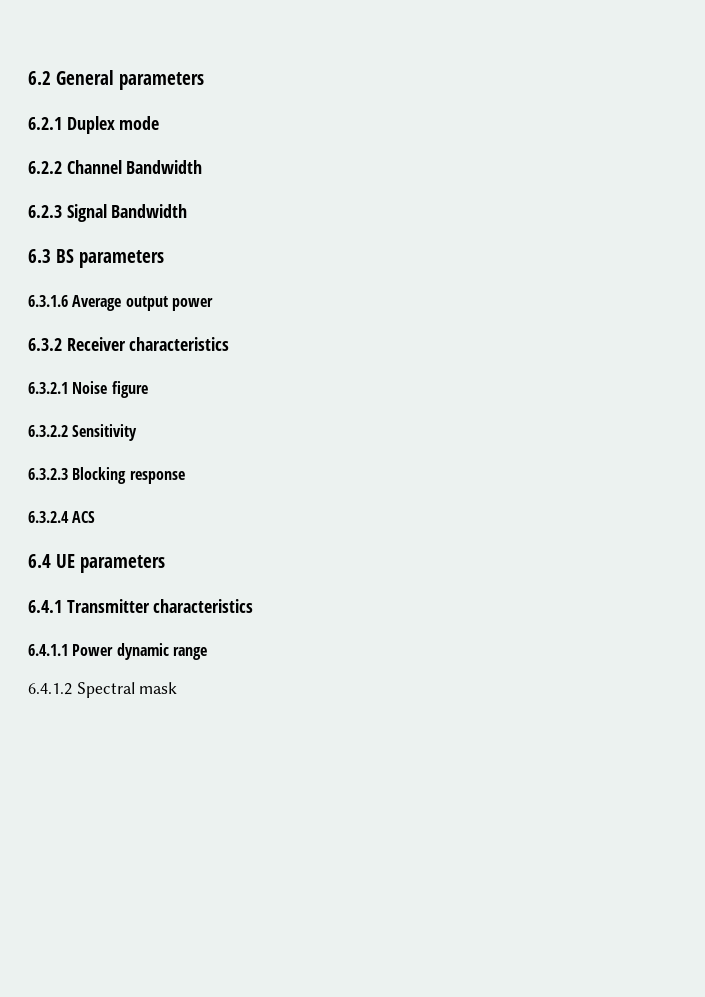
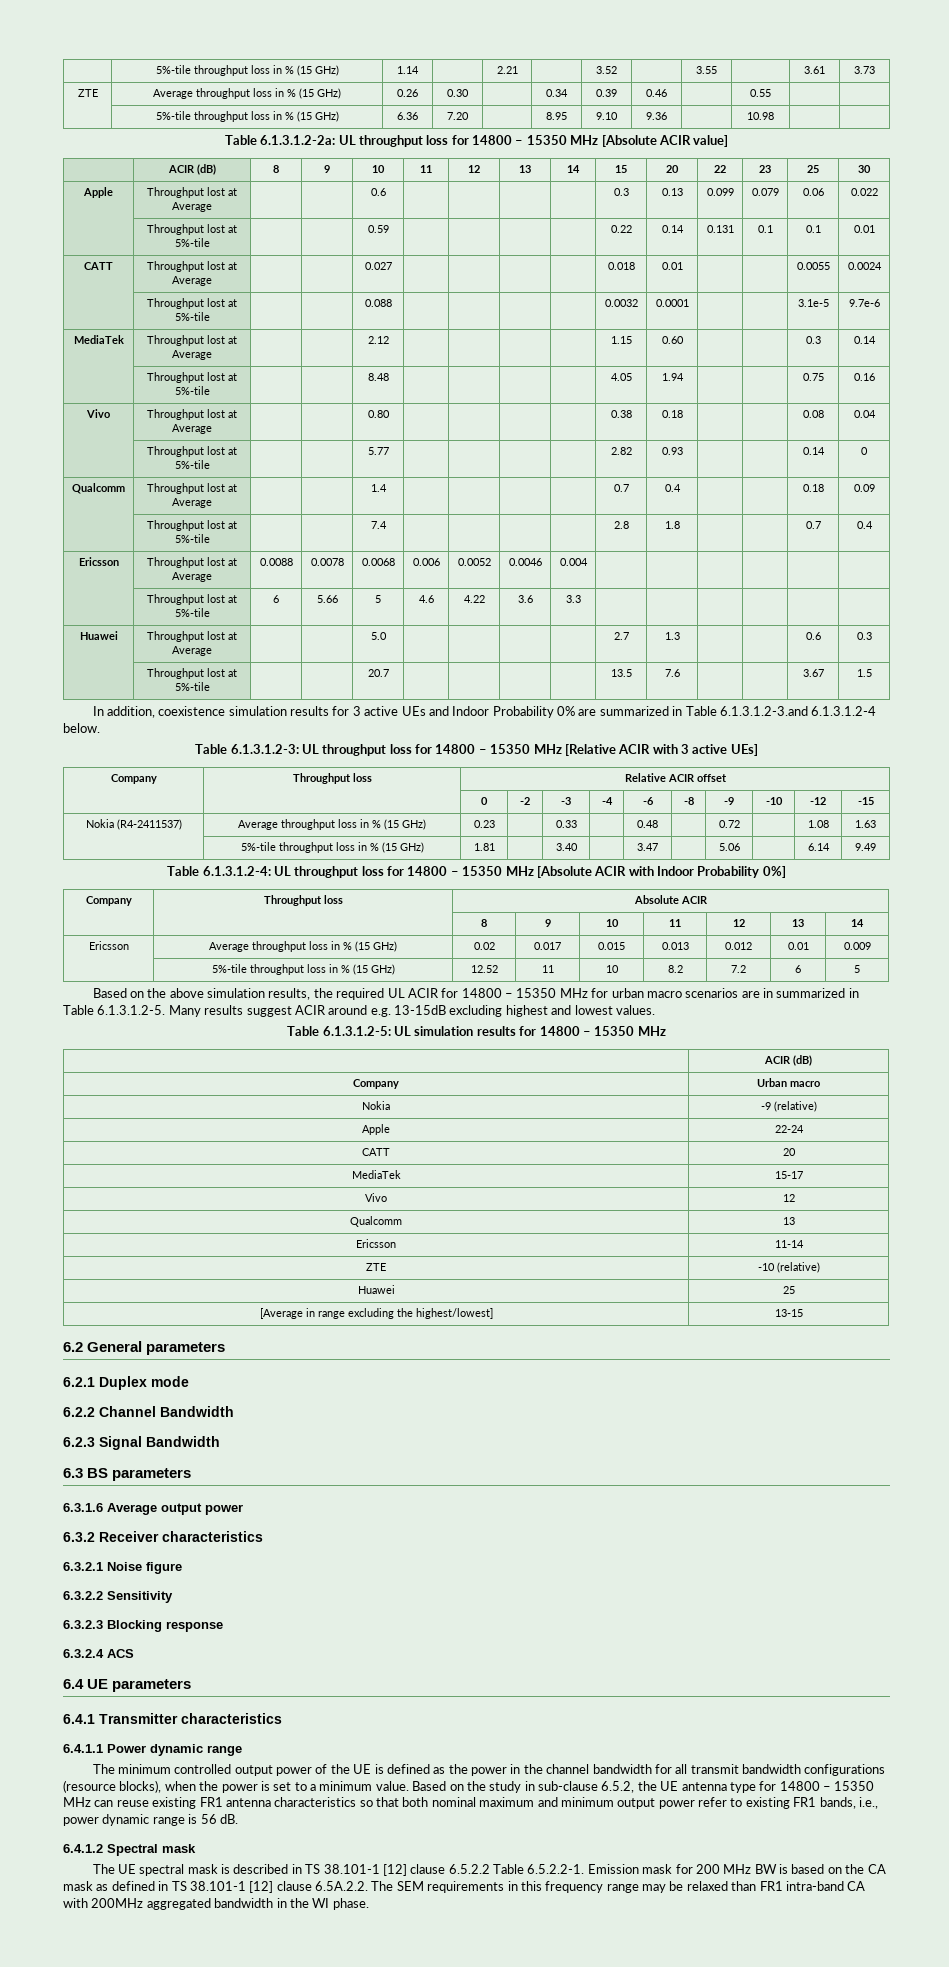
(28, 78) none -> [155,65,339,76] [397,66,419,74] [496,66,518,74] [596,66,617,74] [696,66,717,74] [804,66,825,74] [854,66,875,74] [77,89,98,97] [153,88,341,99] [397,89,418,97] [447,89,469,97] [546,89,568,97] [596,89,617,97] [646,89,667,97] [750,89,771,97] [155,111,339,122] [397,112,418,120] [447,112,469,120] [546,112,567,120] [596,112,618,120] [646,112,667,120] [747,112,774,120] [224,135,729,147] [167,164,216,175] [273,165,279,173] [324,165,330,173] [372,165,385,173] [420,165,432,173] [468,165,480,173] [519,165,531,173] [567,165,580,173] [615,165,627,173] [666,165,679,173] [714,165,726,173] [759,165,771,173] [807,165,819,173] [858,165,871,173] [83,187,113,198] [147,187,237,198] [172,202,212,212] [370,188,386,196] [613,188,629,196] [661,188,683,196] [706,188,734,196] [751,188,779,196] [802,188,824,196] [850,188,878,196] [147,224,237,235] [174,238,210,247] [367,225,389,233] [610,225,632,233] [661,225,684,233] [706,225,734,233] [757,225,773,233] [805,225,821,233] [853,225,875,233] [84,262,113,270] [147,261,237,272] [172,276,212,286] [364,262,392,270] [607,262,635,270] [661,262,683,270] [796,262,830,270] [847,262,882,270] [147,298,237,309] [174,312,210,321] [364,299,392,307] [604,299,638,307] [655,299,689,307] [797,299,829,307] [848,299,880,307] [73,335,124,344] [147,335,237,346] [172,350,212,360] [367,336,389,344] [610,336,632,344] [661,336,684,344] [805,336,821,344] [853,336,876,344] [147,372,237,383] [174,386,210,395] [367,373,389,381] [610,373,632,381] [661,373,684,381] [802,373,824,381] [853,373,875,381] [86,409,110,418] [147,409,237,420] [172,424,212,434] [367,410,390,418] [610,410,632,418] [661,410,683,418] [802,410,824,418] [853,410,876,418] [147,446,237,457] [174,460,210,469] [367,447,389,455] [610,447,632,455] [661,447,683,455] [802,447,825,455] [861,447,868,455] [72,483,125,494] [147,483,237,494] [172,498,212,508] [370,484,387,492] [613,484,629,492] [664,484,681,492] [802,484,824,492] [853,484,875,492] [147,520,237,531] [174,534,210,543] [370,521,387,529] [613,521,629,529] [664,521,680,529] [805,521,821,529] [856,521,873,529] [78,557,119,566] [147,557,237,568] [172,572,212,582] [259,558,293,566] [310,558,344,566] [361,558,395,566] [412,558,440,566] [457,558,491,566] [508,558,542,566] [559,558,588,566] [147,594,237,605] [174,608,210,617] [273,595,279,603] [316,595,338,603] [375,595,381,603] [418,595,434,603] [463,595,485,603] [517,595,533,603] [565,595,581,603] [79,631,118,640] [147,631,237,642] [172,646,212,656] [370,632,387,640] [613,632,629,640] [664,632,680,640] [805,632,821,640] [856,632,872,640] [147,668,237,679] [174,682,210,691] [367,669,389,677] [610,669,632,677] [664,669,680,677] [802,669,824,677] [856,669,872,677] [92,706,877,718] [63,723,100,733] [195,744,758,756] [110,774,157,784] [292,773,372,784] [624,773,727,782] [481,797,488,805] [520,797,530,805] [561,797,571,805] [601,797,613,805] [642,797,654,805] [683,797,694,805] [724,797,734,805] [765,797,783,805] [810,797,826,805] [857,797,874,805] [85,819,182,830] [238,819,426,830] [473,820,495,828] [555,820,577,828] [637,820,658,828] [718,820,740,828] [807,820,829,828] [855,820,876,828] [240,842,424,853] [473,843,495,851] [555,843,578,851] [637,843,658,851] [718,843,740,851] [807,843,830,851] [855,843,876,851] [167,866,786,878] [85,896,132,906] [263,895,343,906] [633,895,708,904] [481,919,487,927] [544,919,551,927] [605,919,619,927] [669,919,681,927] [732,919,745,927] [792,919,804,927] [851,919,864,927] [88,941,129,950] [209,941,397,952] [473,942,495,950] [534,942,561,950] [598,942,625,950] [661,942,689,950] [725,942,752,950] [787,942,809,950] [843,942,871,950] [211,964,395,975] [470,965,498,973] [541,965,554,973] [605,965,619,973] [667,965,683,973] [731,965,746,973] [795,965,801,973] [854,965,860,973] [92,988,859,1000] [63,1005,655,1017] [287,1026,666,1036] [764,1055,812,1066] [353,1079,399,1089] [757,1078,820,1087] [362,1101,390,1110] [760,1101,817,1112] [362,1124,390,1135] [774,1125,804,1133] [362,1148,390,1156] [782,1148,796,1156] [351,1170,401,1179] [774,1171,803,1179] [365,1193,387,1202] [782,1194,795,1202] [350,1216,402,1227] [782,1217,795,1225] [356,1239,396,1248] [774,1240,804,1248] [366,1263,386,1271] [757,1262,820,1273] [357,1285,395,1294] [782,1286,795,1294] [259,1308,493,1319] [774,1309,803,1317] | 5%-tile throughput loss in % (15 GHz) | 1.14 | | 2.21 | | 3.52 | | 3.55 | | 3.61 | 3.73 // ZTE | Average throughput loss in % (15 GHz) | 0.26 | 0.30 | | 0.34 | 0.39 | 0.46 | | 0.55 | | // | 5%-tile throughput loss in % (15 GHz) | 6.36 | 7.20 | | 8.95 | 9.10 | 9.36 | | 10.98 | | // Table 6.1.3.1.2-2a: UL throughput loss for 14800 – 15350 MHz [Absolute ACIR value] // | ACIR (dB) | 8 | 9 | 10 | 11 | 12 | 13 | 14 | 15 | 20 | 22 | 23 | 25 | 30 // Apple | Throughput lost at Average | | | 0.6 | | | | | 0.3 | 0.13 | 0.099 | 0.079 | 0.06 | 0.022 // | Throughput lost at 5%-tile | | | 0.59 | | | | | 0.22 | 0.14 | 0.131 | 0.1 | 0.1 | 0.01 // CATT | Throughput lost at Average | | | 0.027 | | | | | 0.018 | 0.01 | | | 0.0055 | 0.0024 // | Throughput lost at 5%-tile | | | 0.088 | | | | | 0.0032 | 0.0001 | | | 3.1e-5 | 9.7e-6 // MediaTek | Throughput lost at Average | | | 2.12 | | | | | 1.15 | 0.60 | | | 0.3 | 0.14 // | Throughput lost at 5%-tile | | | 8.48 | | | | | 4.05 | 1.94 | | | 0.75 | 0.16 // Vivo | Throughput lost at Average | | | 0.80 | | | | | 0.38 | 0.18 | | | 0.08 | 0.04 // | Throughput lost at 5%-tile | | | 5.77 | | | | | 2.82 | 0.93 | | | 0.14 | 0 // Qualcomm | Throughput lost at Average | | | 1.4 | | | | | 0.7 | 0.4 | | | 0.18 | 0.09 // | Throughput lost at 5%-tile | | | 7.4 | | | | | 2.8 | 1.8 | | | 0.7 | 0.4 // Ericsson | Throughput lost at Average | 0.0088 | 0.0078 | 0.0068 | 0.006 | 0.0052 | 0.0046 | 0.004 | | | | | | // | Throughput lost at 5%-tile | 6 | 5.66 | 5 | 4.6 | 4.22 | 3.6 | 3.3 | | | | | | // Huawei | Throughput lost at Average | | | 5.0 | | | | | 2.7 | 1.3 | | | 0.6 | 0.3 // | Throughput lost at 5%-tile | | | 20.7 | | | | | 13.5 | 7.6 | | | 3.67 | 1.5 // In addition, coexistence simulation results for 3 active UEs and Indoor Probability 0% are summarized in Table 6.1.3.1.2-3.and 6.1.3.1.2-4 below. // Table 6.1.3.1.2-3: UL throughput loss for 14800 – 15350 MHz [Relative ACIR with 3 active UEs] // Company | Throughput loss | Relative ACIR offset // | | 0 | -2 | -3 | -4 | -6 | -8 | -9 | -10 | -12 | -15 // Nokia (R4-2411537) | Average throughput loss in % (15 GHz) | 0.23 | | 0.33 | | 0.48 | | 0.72 | | 1.08 | 1.63 // | 5%-tile throughput loss in % (15 GHz) | 1.81 | | 3.40 | | 3.47 | | 5.06 | | 6.14 | 9.49 // Table 6.1.3.1.2-4: UL throughput loss for 14800 – 15350 MHz [Absolute ACIR with Indoor Probability 0%] // Company | Throughput loss | Absolute ACIR // | | 8 | 9 | 10 | 11 | 12 | 13 | 14 // Ericsson | Average throughput loss in % (15 GHz) | 0.02 | 0.017 | 0.015 | 0.013 | 0.012 | 0.01 | 0.009 // | 5%-tile throughput loss in % (15 GHz) | 12.52 | 11 | 10 | 8.2 | 7.2 | 6 | 5 // Based on the above simulation results, the required UL ACIR for 14800 – 15350 MHz for urban macro scenarios are in summarized in Table 6.1.3.1.2-5. Many results suggest ACIR around e.g. 13-15dB excluding highest and lowest values. // Table 6.1.3.1.2-5: UL simulation results for 14800 – 15350 MHz // | ACIR (dB) // Company | Urban macro // Nokia | -9 (relative) // Apple | 22-24 // CATT | 20 // MediaTek | 15-17 // Vivo | 12 // Qualcomm | 13 // Ericsson | 11-14 // ZTE | -10 (relative) // Huawei | 25 // [Average in range excluding the highest/lowest] | 13-15 //
[28,682,178,698] 6.4.1.2 Spectral mask -> [92,1764,886,1776] [63,1780,875,1793] [63,1797,878,1809] [63,1814,238,1826] [63,1844,196,1856] [92,1864,886,1876] [63,1881,866,1893] [63,1898,369,1910] The minimum controlled output power of the UE is defined as the power in the channel bandwidth for all transmit bandwidth configurations (resource blocks), when the power is set to a minimum value. Based on the study in sub-clause 6.5.2, the UE antenna type for 14800 – 15350 MHz can reuse existing FR1 antenna characteristics so that both nominal maximum and minimum output power refer to existing FR1 bands, i.e., power dynamic range is 56 dB. // 6.4.1.2 Spectral mask // The UE spectral mask is described in TS 38.101-1 [12] clause 6.5.2.2 Table 6.5.2.2-1. Emission mask for 200 MHz BW is based on the CA mask as defined in TS 38.101-1 [12] clause 6.5A.2.2. The SEM requirements in this frequency range may be relaxed than FR1 intra-band CA with 200MHz aggregated bandwidth in the WI phase.

